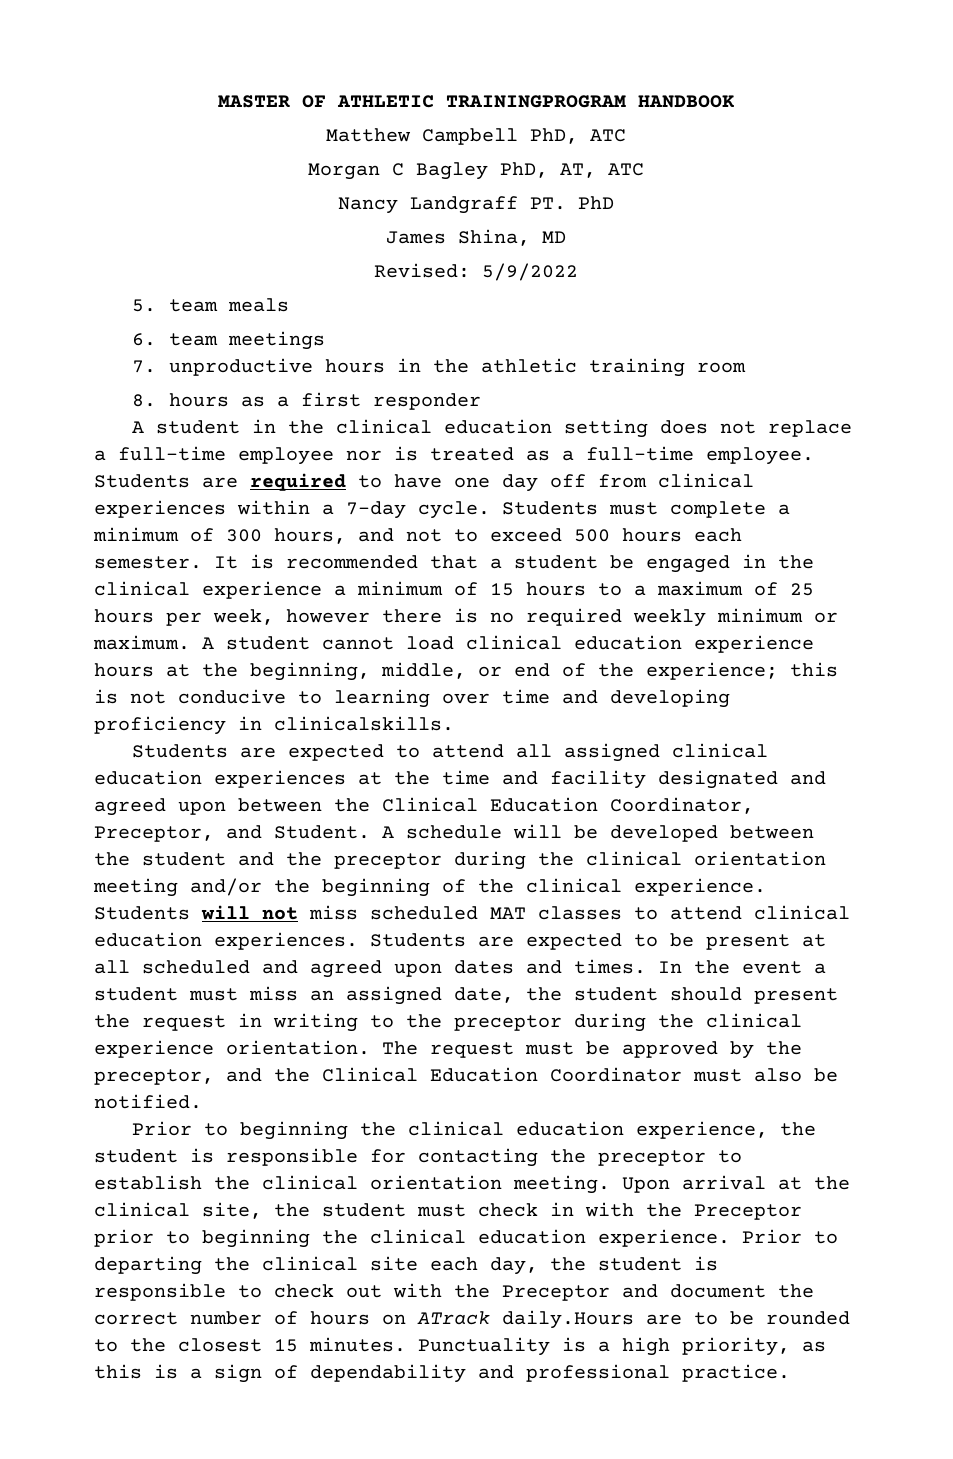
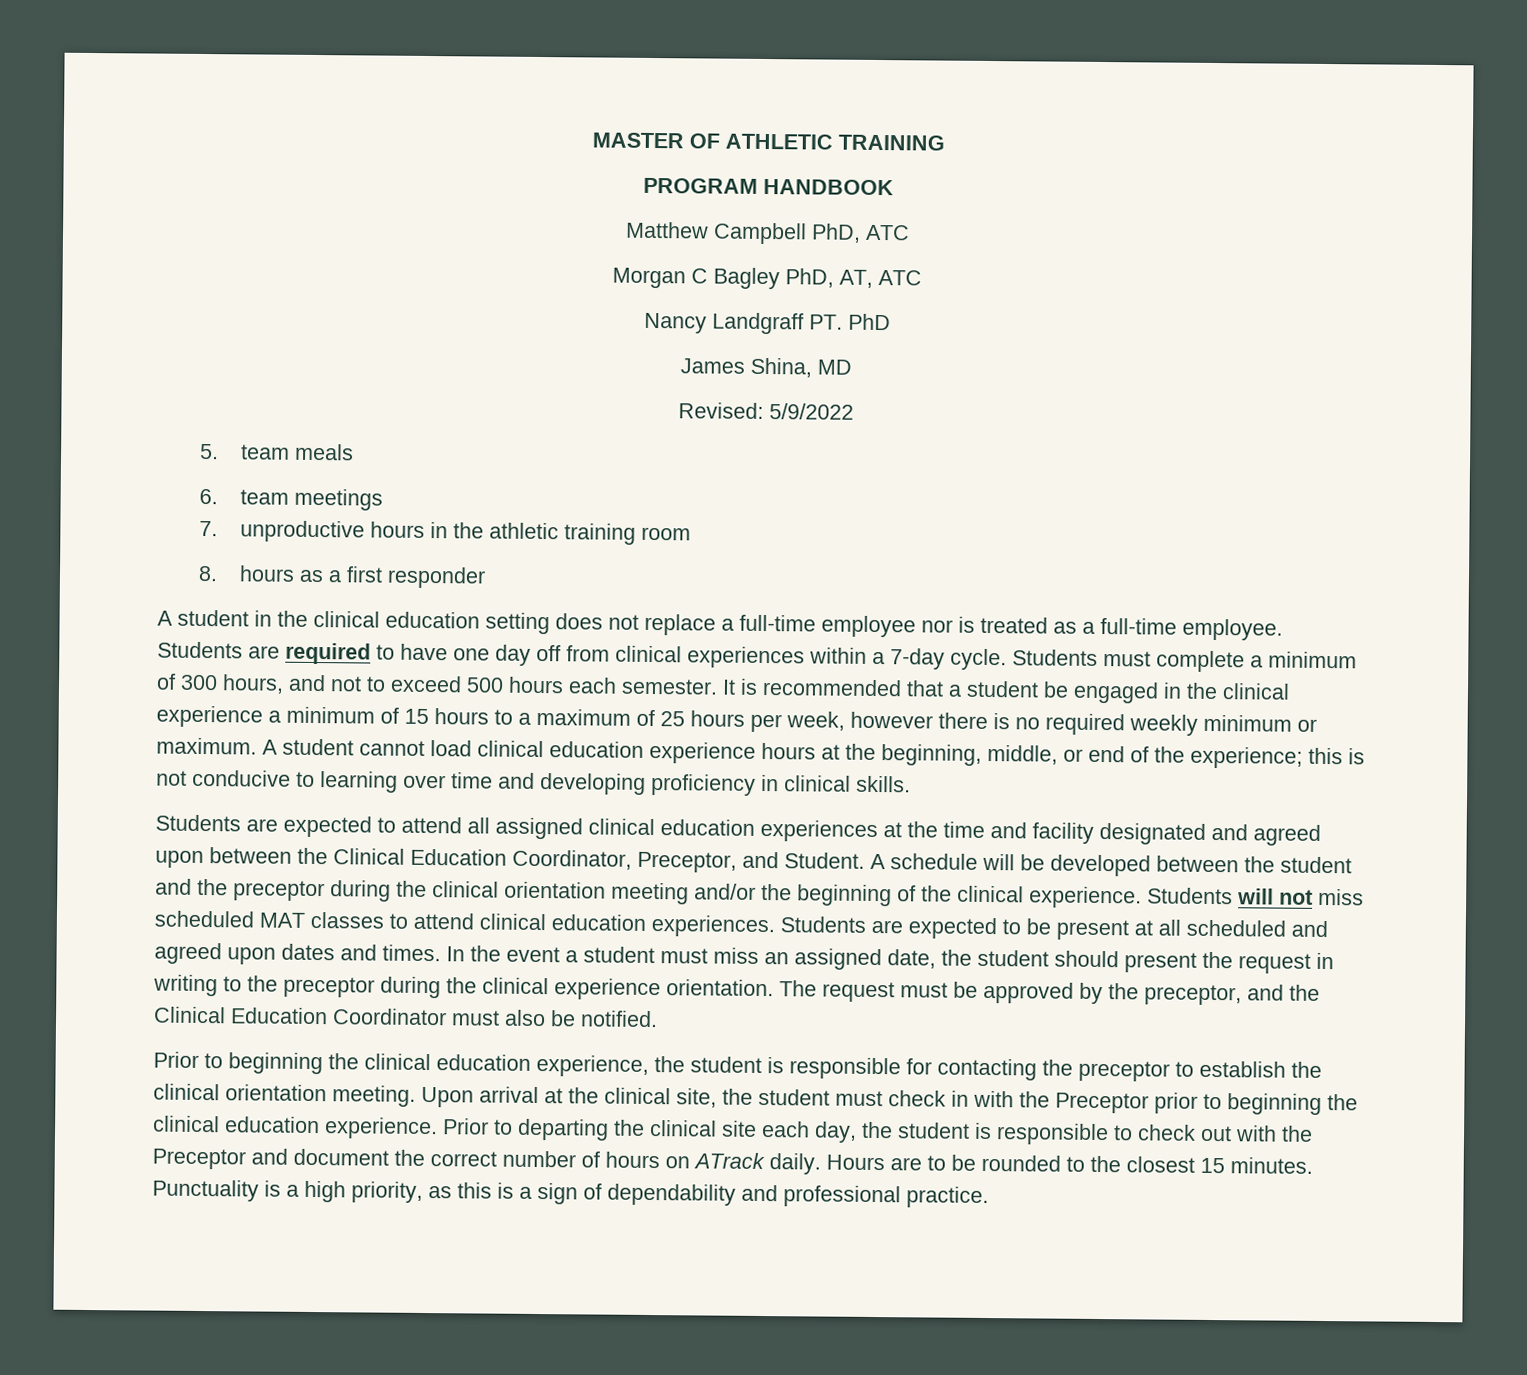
[445,95,626,108] TRAININGPROGRAM -> [837,134,945,151] [642,177,758,194] TRAINING // PROGRAM
[274,716,454,731] clinicalskills. -> [784,775,911,793] clinical skills.
[502,1310,634,1329] daily.Hours -> [769,1153,885,1175] daily. Hours

